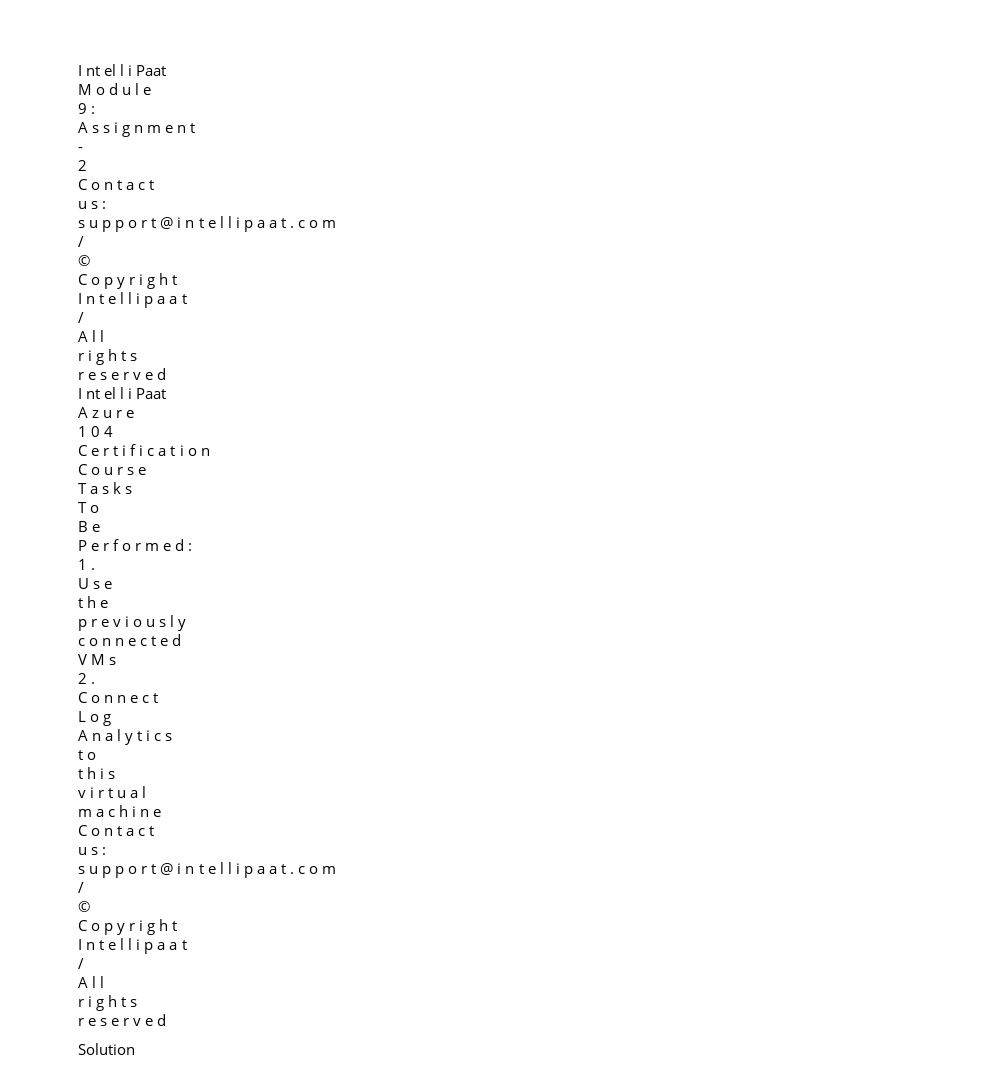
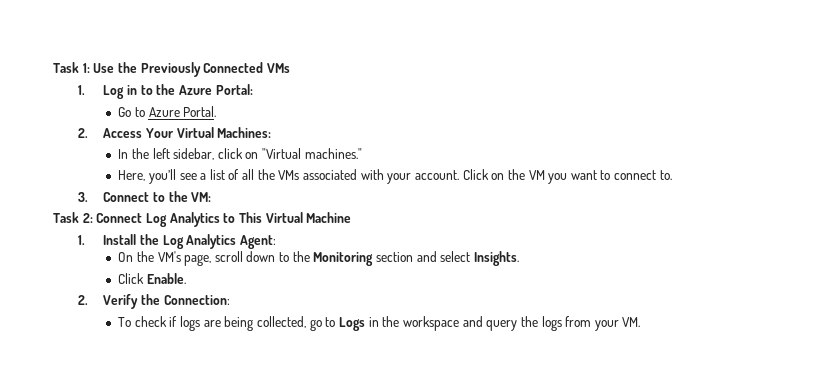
[78,64,167,76] [78,83,152,95] [78,103,96,114] [78,122,196,137] [78,147,83,152] [78,160,87,171] [78,179,155,190] [78,201,107,209] [78,216,337,232] [78,236,84,247] [78,255,90,266] [78,273,178,289] [78,292,187,308] [78,312,84,323] [78,330,105,342] [78,349,138,365] [78,368,167,380] [78,387,167,399] [78,407,135,418] [78,426,114,437] [78,444,210,456] [78,464,147,475] [78,482,133,494] [78,502,100,513] [78,521,101,532] [78,539,193,551] [78,559,96,570] [78,578,113,589] [78,596,109,608] [78,615,187,631] [78,634,182,646] [78,654,117,665] [78,673,96,684] [78,692,159,703] [78,711,112,726] [78,729,173,745] [78,750,97,760] [78,767,116,779] [78,786,147,798] [78,805,162,817] [78,825,155,836] [78,847,107,855] [78,862,337,878] [78,882,84,893] [78,901,90,912] [78,919,178,935] [78,938,187,954] [78,958,84,969] [78,976,105,988] [78,995,138,1011] [78,1014,167,1026] [78,1043,135,1055] I nt el l i Paat // M o d u l e // 9 : // A s s i g n m e n t // - // 2 // C o n t a c t // u s : // s u p p o r t @ i n t e l l i p a a t . c o m // / // © // C o p y r i g h t // I n t e l l i p a a t // / // A l l // r i g h t s // r e s e r v e d // I nt el l i Paat // A z u r e // 1 0 4 // C e r t i f i c a t i o n // C o u r s e // T a s k s // T o // B e // P e r f o r m e d : // 1 . // U s e // t h e // p r e v i o u s l y // c o n n e c t e d // V M s // 2 . // C o n n e c t // L o g // A n a l y t i c s // t o // t h i s // v i r t u a l // m a c h i n e // C o n t a c t // u s : // s u p p o r t @ i n t e l l i p a a t . c o m // / // © // C o p y r i g h t // I n t e l l i p a a t // / // A l l // r i g h t s // r e s e r v e d // Solution -> [53,62,290,77] [78,84,253,99] [118,106,217,117] [78,127,272,138] [118,148,362,160] [118,169,672,184] [78,191,212,202] [53,212,352,227] [78,234,276,249] [118,251,519,266] [118,273,186,284] [78,294,230,309] [118,316,641,331] Task 1: Use the Previously Connected VMs // 1. Log in to the Azure Portal: // Go to Azure Portal. // 2. Access Your Virtual Machines: // In the left sidebar, click on "Virtual machines." // Here, you’ll see a list of all the VMs associated with your account. Click on the VM you want to connect to. // 3. Connect to the VM: // Task 2: Connect Log Analytics to This Virtual Machine // 1. Install the Log Analytics Agent: // On the VM's page, scroll down to the Monitoring section and select Insights. // Click Enable. // 2. Verify the Connection: // To check if logs are being collected, go to Logs in the workspace and query the logs from your VM.

